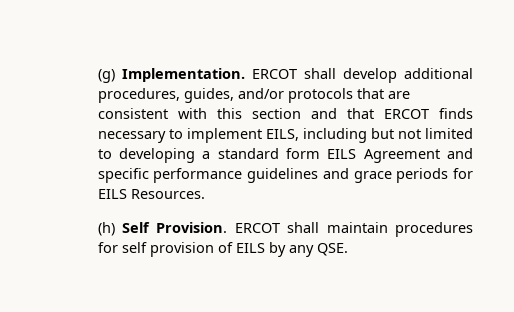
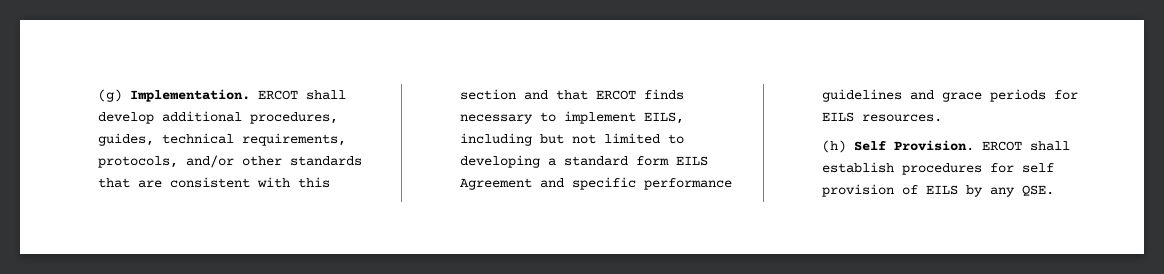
[237,88,353,103] and/or protocols -> [162,133,347,146] [98,155,363,168] technical requirements, protocols, and/or other standards
[130,189,205,199] Resources. -> [862,114,943,122] resources.
[326,222,388,233] maintain -> [822,162,895,173] establish

